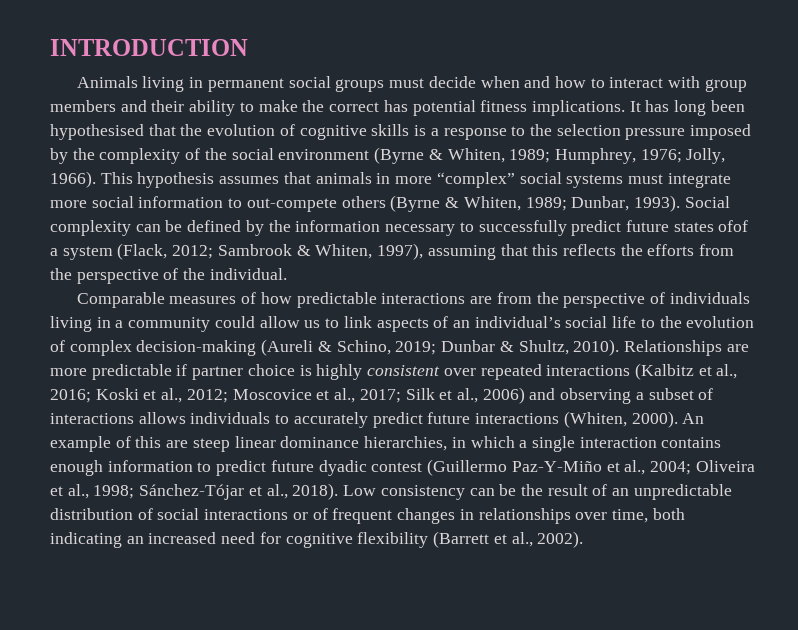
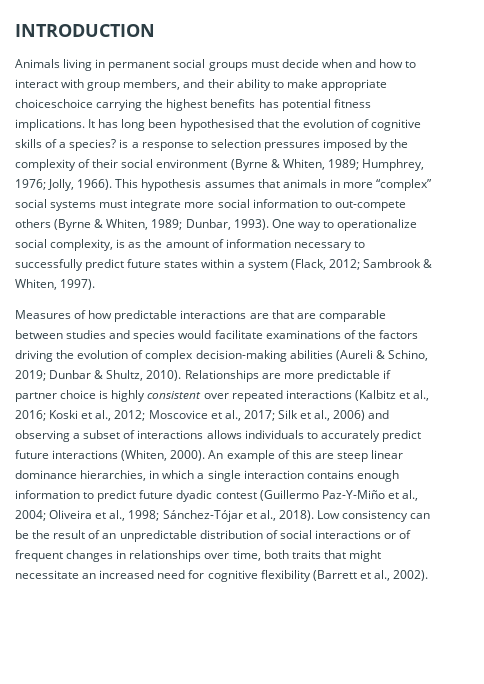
[50,100,116,112] members -> [123,79,181,90] members,
[302,100,380,112] the correct -> [320,79,387,91] [15,99,256,111] appropriate choiceschoice carrying the highest benefits
(410, 130) none -> [45,139,117,151] of a species?
[529,124,686,140] the selection pressure -> [210,139,320,151] selection pressures
[204,148,227,160] the -> [92,159,119,168] their
[684,196,730,208] [50,220,291,236] Social complexity can be defined by the -> [271,219,418,231] [15,239,224,251] One way to operationalize social complexity, is as the amount of
[718,220,749,232] ofof -> [201,259,235,268] within
[377,243,735,260] [50,268,287,284] [76,292,237,308] 1997), assuming that this reflects the efforts from the perspective of the individual. // Comparable measures -> [60,279,96,290] [15,310,71,319] 1997). // Measures
[496,292,750,308] [50,316,655,332] from the perspective of individuals living in a community could allow us to link aspects of an individual’s social life to -> [271,310,386,322] [15,330,418,342] [15,350,53,362] that are comparable between studies and species would facilitate examinations of the factors driving
(257, 348) none -> [289,350,333,359] abilities
[50,532,122,548] indicating -> [291,550,381,562] [15,570,79,579] traits that might necessitate

